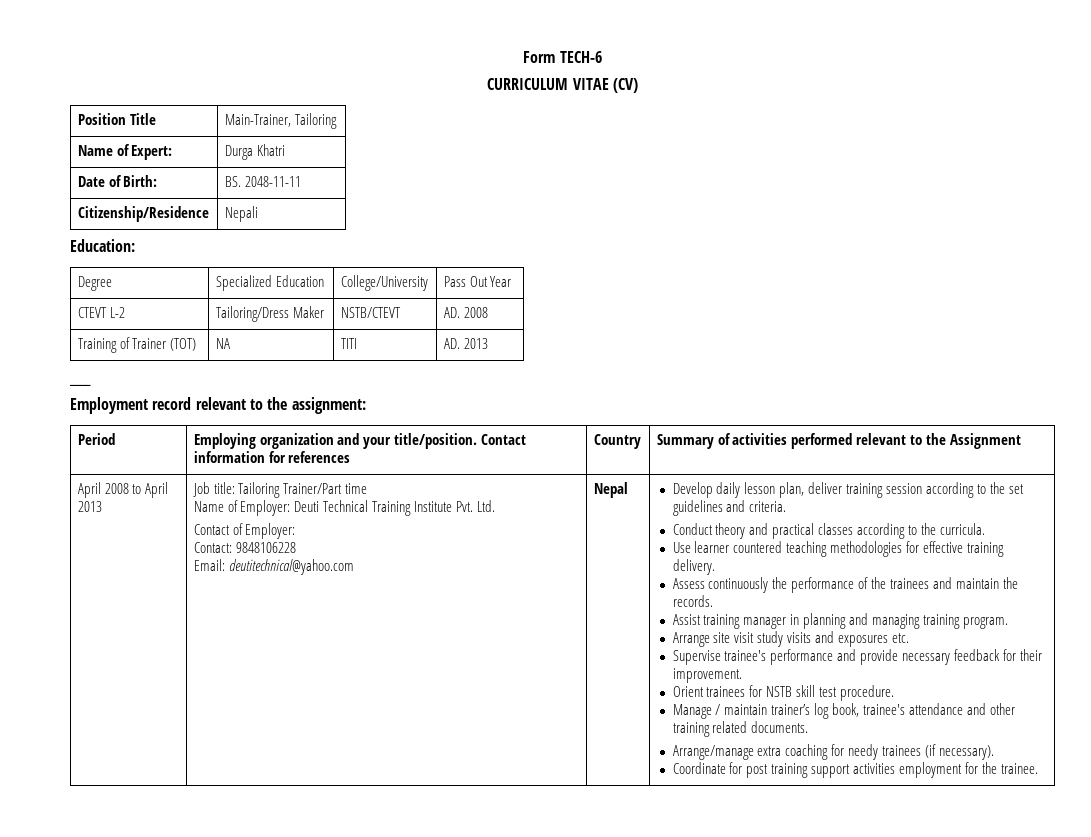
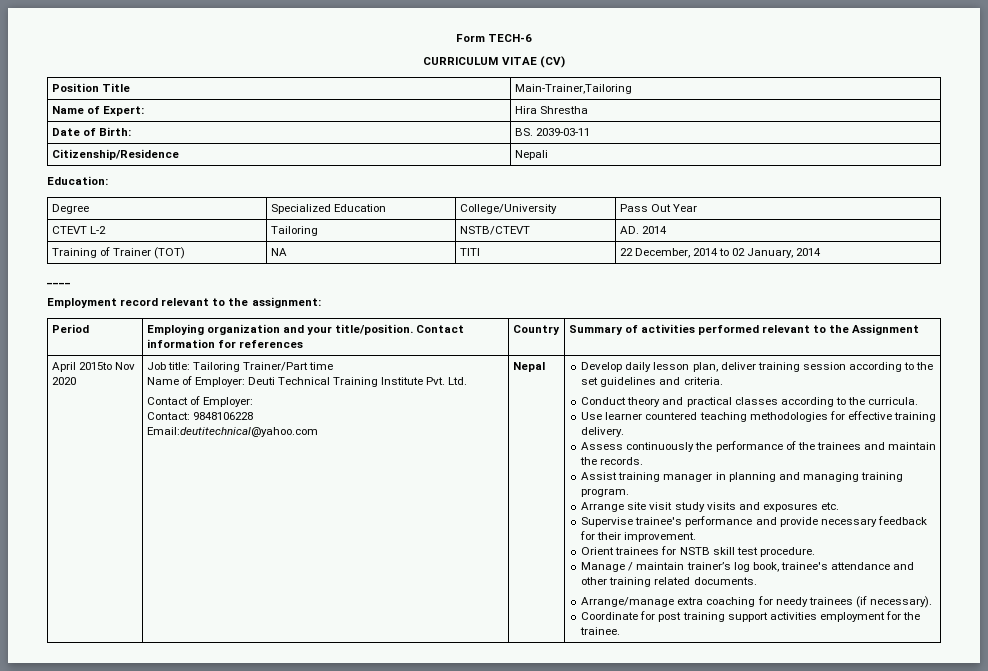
[224,113,337,129] Main-Trainer, Tailoring -> [514,84,632,94] Main-Trainer,Tailoring
[224,144,285,160] Durga Khatri -> [514,106,588,114] Hira Shrestha
[244,176,301,187] 2048-11-11 -> [535,128,590,136] 2039-03-11
[215,306,324,322] Tailoring/Dress Maker -> [270,226,318,236] Tailoring
[463,307,488,318] 2008 -> [641,226,667,234] 2014
[443,338,488,349] AD. 2013 -> [619,248,822,258] 22 December, 2014 to 02 January, 2014
[104,482,169,498] [77,501,102,512] 2008 to April 2013 -> [78,362,135,370] [51,377,76,385] 2015to Nov 2020
[193,559,354,575] Email: deutitechnical@yahoo.com -> [146,427,318,437] Email:deutitechnical@yahoo.com

